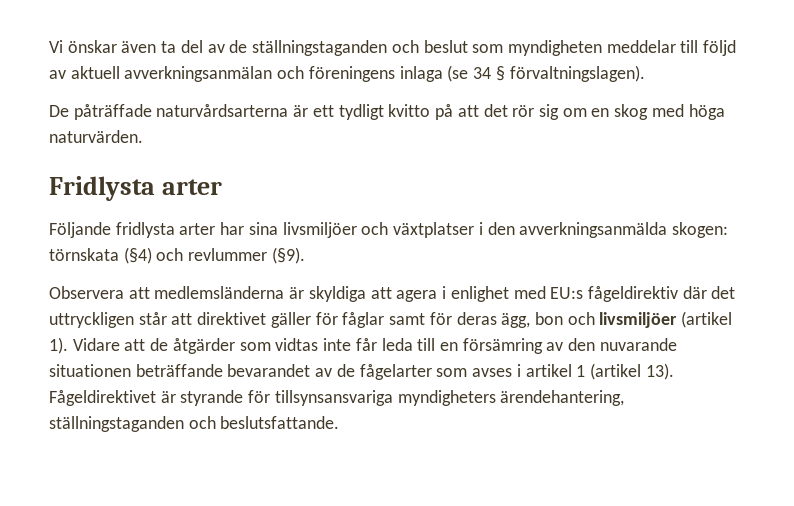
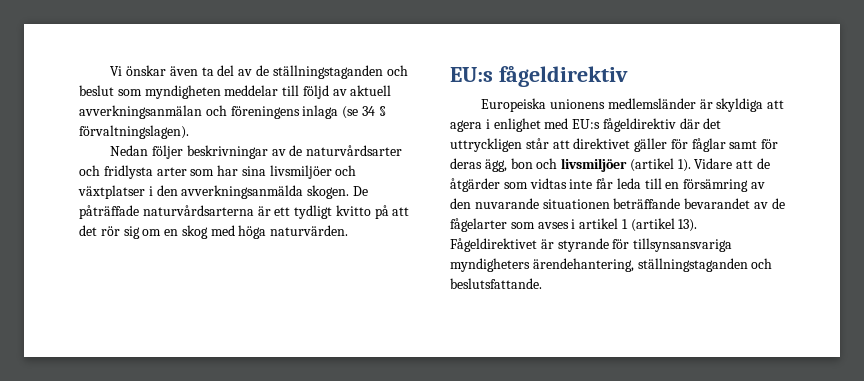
(645, 73) none -> [110,145,403,159] [79,165,357,179] [78,185,350,199] Nedan följer beskrivningar av de naturvårdsarter och fridlysta arter som har sina livsmiljöer och växtplatser i den avverkningsanmälda skogen.
[49,176,223,201] [49,222,728,238] [49,247,305,264] [49,286,285,299] Fridlysta arter // Följande fridlysta arter har sina livsmiljöer och växtplatser i den avverkningsanmälda skogen: törnskata (§4) och revlummer (§9). // Observera att medlemsländerna -> [450,65,628,87] [481,98,696,112] EU:s fågeldirektiv // Europeiska unionens medlemsländer

